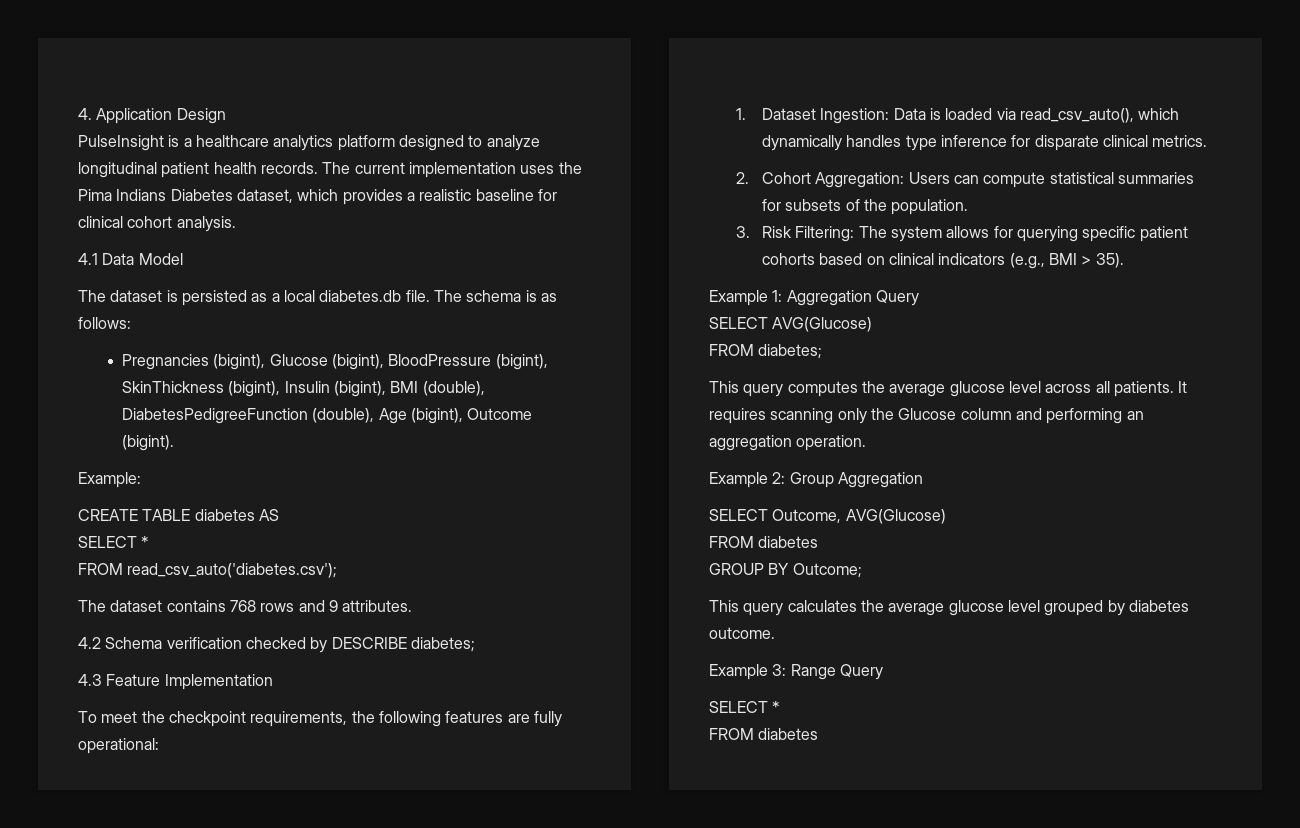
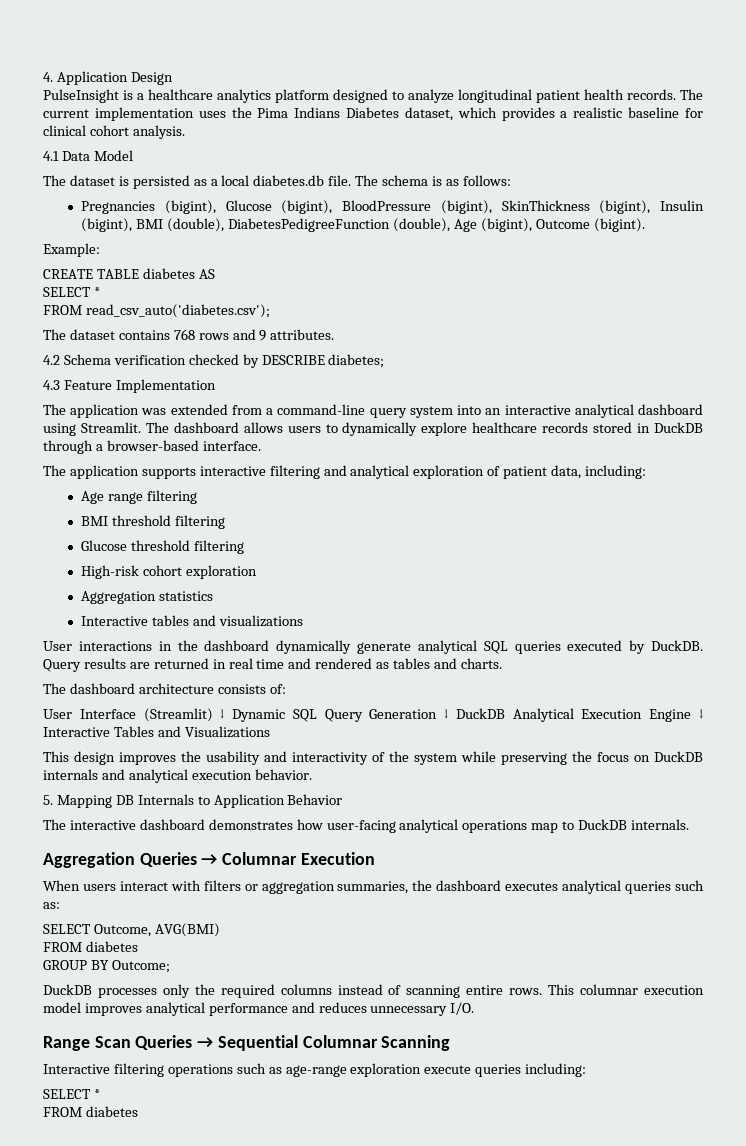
[78,711,562,727] [78,738,159,754] [735,108,1180,124] [762,135,1208,151] [735,172,1194,188] [762,199,969,215] [735,226,1188,242] [762,253,1124,269] [709,290,919,306] [709,317,873,332] [709,344,823,359] [709,381,1188,397] [709,408,1144,424] [709,435,867,451] [709,472,923,488] To meet the checkpoint requirements, the following features are fully operational: // 1. Dataset Ingestion: Data is loaded via read_csv_auto(), which dynamically handles type inference for disparate clinical metrics. // 2. Cohort Aggregation: Users can compute statistical summaries for subsets of the population. // 3. Risk Filtering: The system allows for querying specific patient cohorts based on clinical indicators (e.g., BMI > 35). // Example 1: Aggregation Query // SELECT AVG(Glucose) // FROM diabetes; // This query computes the average glucose level across all patients. It requires scanning only the Glucose column and performing an aggregation operation. // Example 2: Group Aggregation -> [43,404,703,418] [43,422,703,436] [43,440,261,454] [43,465,647,479] [81,490,198,504] [81,515,226,529] [81,540,245,554] [81,565,258,579] [81,591,214,604] [81,615,303,627] [43,640,704,654] [43,658,502,672] [43,683,286,694] [43,708,703,722] [43,726,270,738] [43,751,703,765] [43,769,312,783] [43,794,343,808] [43,819,690,833] [43,852,375,868] [43,880,704,894] [43,902,60,909] The application was extended from a command-line query system into an interactive analytical dashboard using Streamlit. The dashboard allows users to dynamically explore healthcare records stored in DuckDB through a browser-based interface. // The application supports interactive filtering and analytical exploration of patient data, including: // Age range filtering // BMI threshold filtering // Glucose threshold filtering // High-risk cohort exploration // Aggregation statistics // Interactive tables and visualizations // User interactions in the dashboard dynamically generate analytical SQL queries executed by DuckDB. Query results are returned in real time and rendered as tables and charts. // The dashboard architecture consists of: // User Interface (Streamlit) ↓ Dynamic SQL Query Generation ↓ DuckDB Analytical Execution Engine ↓ Interactive Tables and Visualizations // This design improves the usability and interactivity of the system while preserving the focus on DuckDB internals and analytical execution behavior. // 5. Mapping DB Internals to Application Behavior // The interactive dashboard demonstrates how user-facing analytical operations map to DuckDB internals. // Aggregation Queries → Columnar Execution // When users interact with filters or aggregation summaries, the dashboard executes analytical queries such as:
[845,509,946,524] AVG(Glucose) -> [154,923,220,937] AVG(BMI)
[709,600,1189,616] [709,627,775,639] [709,664,883,680] This query calculates the average glucose level grouped by diabetes outcome. // Example 3: Range Query -> [43,984,704,998] [43,1002,475,1016] [43,1035,451,1051] [43,1063,587,1077] DuckDB processes only the required columns instead of scanning entire rows. This columnar execution model improves analytical performance and reduces unnecessary I/O. // Range Scan Queries → Sequential Columnar Scanning // Interactive filtering operations such as age-range exploration execute queries including:

